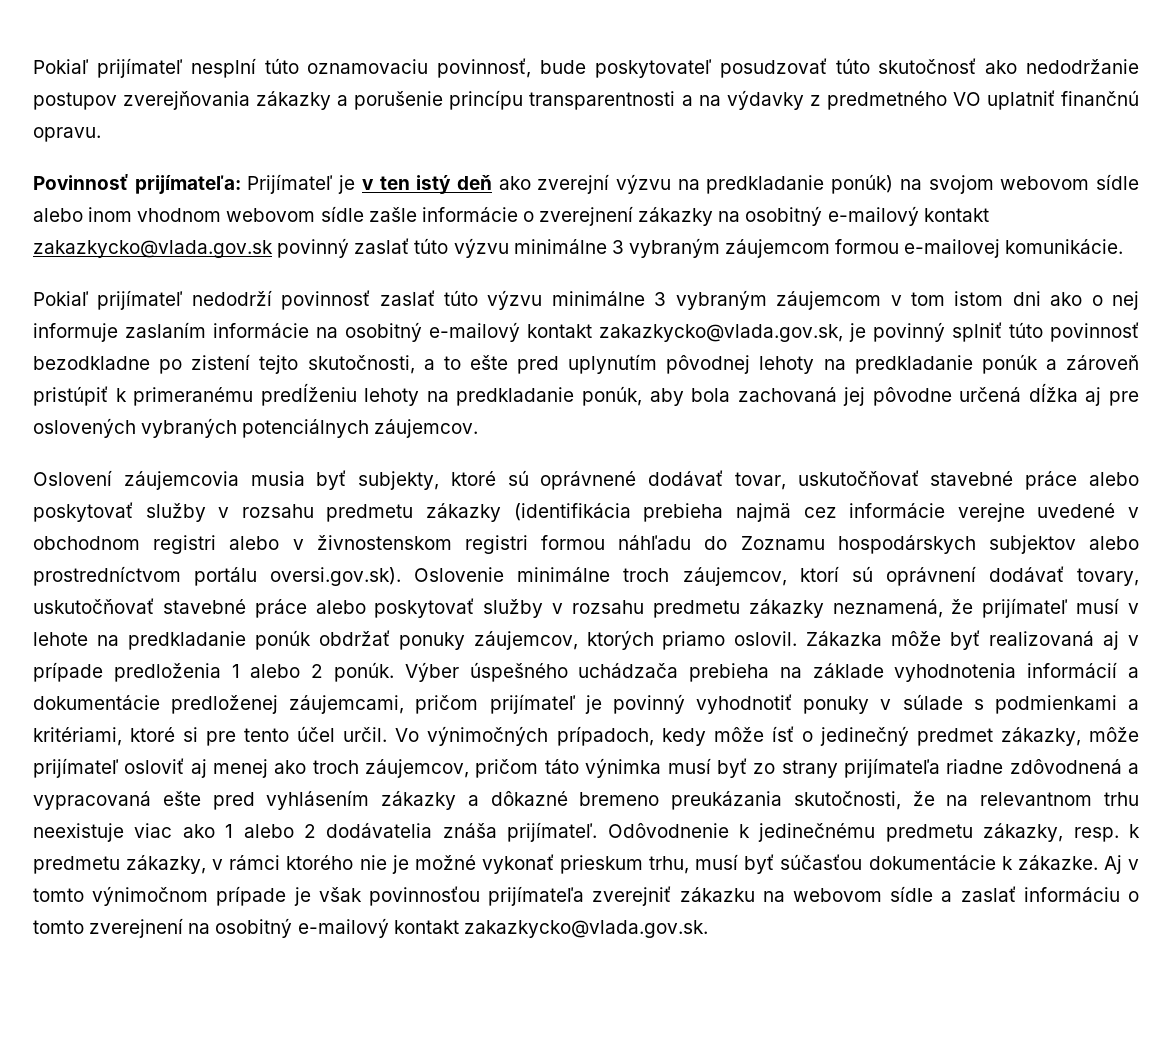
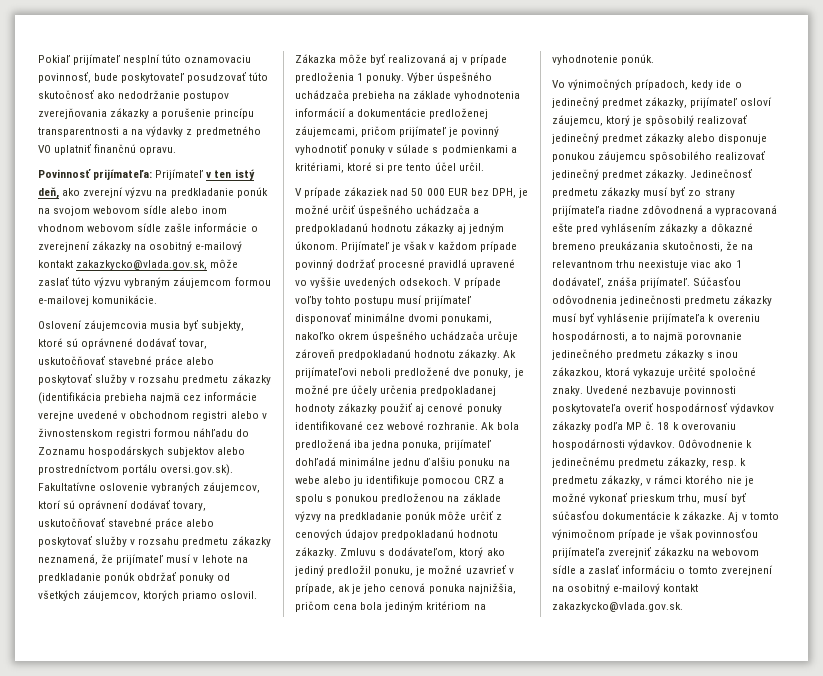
[338,175,356,194] je -> (204, 174) none
[456,175,492,190] deň -> [38,187,59,199] deň,
[831,174,894,194] ponúk) -> [236,187,268,198] ponúk
[33,238,624,258] zakazkycko@vlada.gov.sk povinný zaslať túto výzvu minimálne 3 -> [76,259,239,270] [38,277,122,288] zakazkycko@vlada.gov.sk, môže zaslať túto výzvu
[33,290,1139,310] [33,322,1139,342] [33,354,1139,374] [33,383,1139,406] [33,418,479,438] // Pokiaľ prijímateľ nedodrží povinnosť zaslať túto výzvu minimálne 3 vybraným záujemcom v tom istom dni ako o nej informuje zaslaním informácie na osobitný e-mailový kontakt zakazkycko@vlada.gov.sk, je povinný splniť túto povinnosť bezodkladne po zistení tejto skutočnosti, a to ešte pred uplynutím pôvodnej lehoty na predkladanie ponúk a zároveň pristúpiť k primeranému predĺženiu lehoty na predkladanie ponúk, aby bola zachovaná jej pôvodne určená dĺžka aj pre oslovených vybraných potenciálnych záujemcov. -> (158, 299) none
[414,567,670,582] Oslovenie minimálne troch -> [38,482,201,493] Fakultatívne oslovenie vybraných
(465, 641) none -> [217,573,231,581] [38,590,80,601] od všetkých
[250,662,394,682] alebo 2 ponúk. -> [366,73,405,83] ponuky.
(388, 734) none -> [295,187,528,198] [295,205,480,216] [295,223,505,234] [295,241,517,252] [295,259,516,270] [295,277,501,288] [295,295,472,306] [295,313,493,324] [295,331,519,342] [295,349,517,360] [295,367,524,378] [295,385,497,396] [295,403,502,414] [295,421,519,430] [295,439,492,450] [295,457,510,468] [295,475,504,486] [295,493,501,504] [295,511,502,522] [295,529,499,540] [295,547,505,558] [295,565,514,576] [295,583,516,594] [295,601,486,612] [552,54,655,65] // V prípade zákaziek nad 50 000 EUR bez DPH, je možné určiť úspešného uchádzača a predpokladanú hodnotu zákazky aj jedným úkonom. Prijímateľ je však v každom prípade povinný dodržať procesné pravidlá upravené vo vyššie uvedených odsekoch. V prípade voľby tohto postupu musí prijímateľ disponovať minimálne dvomi ponukami, nakoľko okrem úspešného uchádzača určuje zároveň predpokladanú hodnotu zákazky. Ak prijímateľovi neboli predložené dve ponuky, je možné pre účely určenia predpokladanej hodnoty zákazky použiť aj cenové ponuky identifikované cez webové rozhranie. Ak bola predložená iba jedna ponuka, prijímateľ dohľadá minimálne jednu ďalšiu ponuku na webe alebo ju identifikuje pomocou CRZ a spolu s ponukou predloženou na základe výzvy na predkladanie ponúk môže určiť z cenových údajov predpokladanú hodnotu zákazky. Zmluvu s dodávateľom, ktorý ako jediný predložil ponuku, je možné uzavrieť v prípade, ak je jeho cenová ponuka najnižšia, pričom cena bola jediným kritériom na vyhodnotenie ponúk. //
[713,726,794,742] môže ísť -> [716,80,732,88] ide
[1088,727,1139,742] [33,758,662,778] môže prijímateľ osloviť aj menej ako troch záujemcov, pričom táto výnimka -> [690,97,773,108] [552,115,748,126] [552,133,768,144] [552,151,766,162] [552,169,753,180] [552,187,641,198] prijímateľ osloví záujemcu, ktorý je spôsobilý realizovať jedinečný predmet zákazky alebo disponuje ponukou záujemcu spôsobilého realizovať jedinečný predmet zákazky. Jedinečnosť predmetu zákazky
[243,822,598,842] alebo 2 dodávatelia znáša prijímateľ. -> [552,277,742,288] [552,295,773,306] [552,313,760,324] [552,331,743,342] [552,349,739,360] [552,367,757,378] [552,385,737,396] [552,403,775,414] [552,421,736,432] [552,439,676,450] dodávateľ, znáša prijímateľ. Súčasťou odôvodnenia jedinečnosti predmetu zákazky musí byť vyhlásenie prijímateľa k overeniu hospodárnosti, a to najmä porovnanie jedinečného predmetu zákazky s inou zákazkou, ktorá vykazuje určité spoločné znaky. Uvedené nezbavuje povinnosti poskytovateľa overiť hospodárnosť výdavkov zákazky podľa MP č. 18 k overovaniu hospodárnosti výdavkov.

